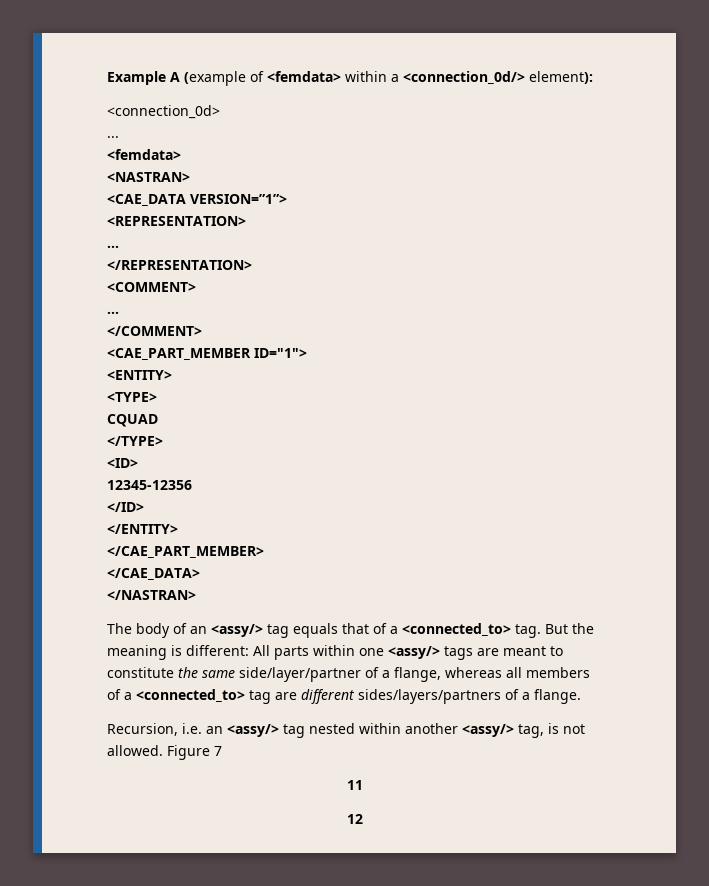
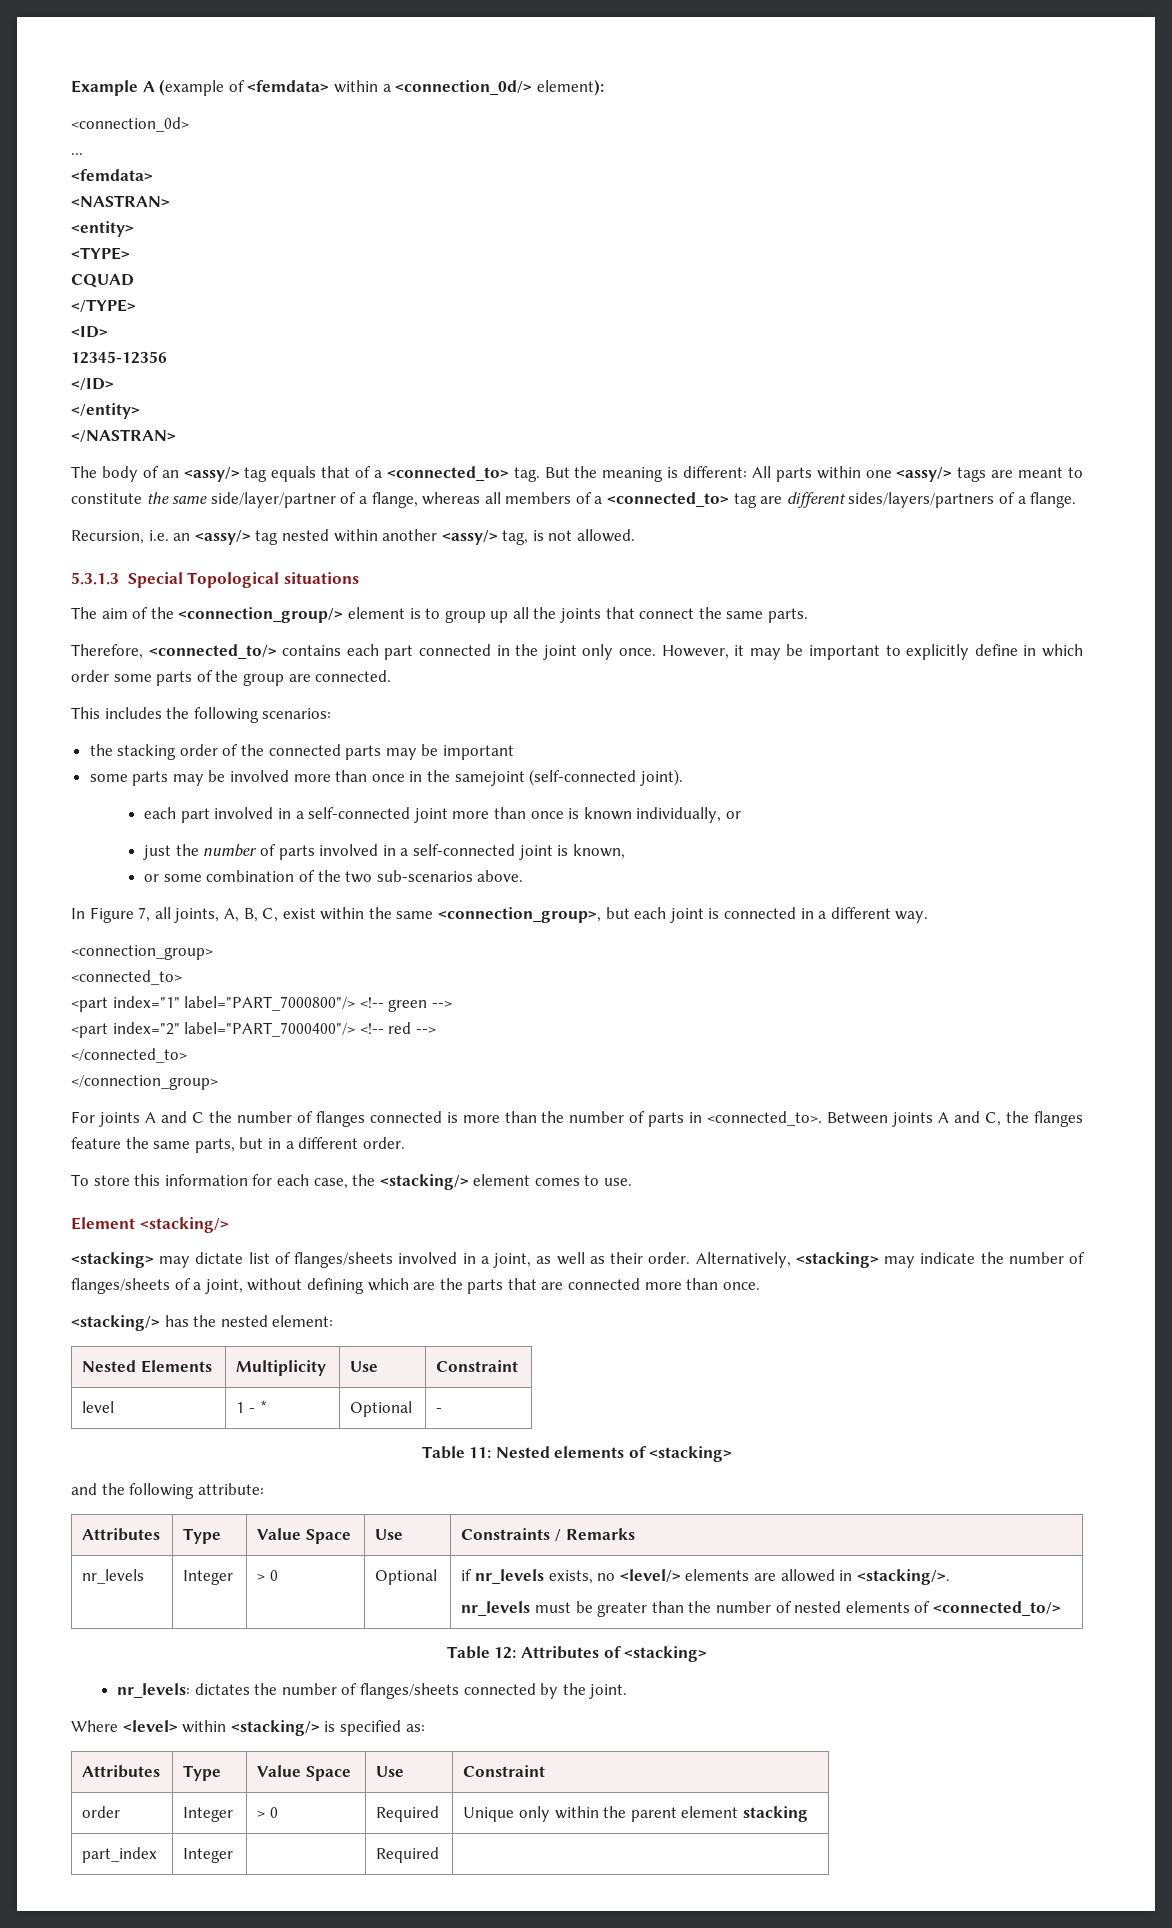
[107,194,287,206] [107,216,246,226] [107,245,119,248] [107,260,252,270] [107,282,196,292] [107,311,119,314] [107,326,202,336] [107,348,307,360] [107,370,172,380] <CAE_DATA VERSION=”1”> // <REPRESENTATION> // ... // </REPRESENTATION> // <COMMENT> // ... // </COMMENT> // <CAE_PART_MEMBER ID="1"> // <ENTITY> -> [71,221,134,237] <entity>
[107,524,178,534] [107,546,264,558] [107,568,200,580] </ENTITY> // </CAE_PART_MEMBER> // </CAE_DATA> -> [71,403,140,419] </entity>
[167,745,222,760] [346,780,363,790] [346,814,363,824] Figure 7 // 11 // 12 -> [71,572,359,588] [71,607,809,623] [71,644,1084,660] [71,670,392,686] [71,707,332,723] [89,744,515,760] [89,769,683,786] [144,807,741,823] [143,844,625,860] [144,870,524,883] [71,907,929,923] [71,945,213,960] [71,970,182,985] [71,996,452,1012] [71,1022,436,1038] [71,1048,187,1063] [71,1075,218,1090] [71,1111,1084,1127] [71,1137,405,1153] [71,1174,633,1190] [71,1217,229,1233] [71,1252,1085,1268] [71,1278,760,1294] [71,1315,334,1331] [82,1360,212,1373] [236,1360,327,1376] [350,1361,379,1372] [436,1360,519,1372] [82,1401,115,1413] [236,1400,267,1413] [350,1401,413,1417] [436,1408,443,1413] [421,1446,733,1462] [71,1483,264,1499] [82,1528,161,1541] [183,1528,222,1544] [257,1528,351,1544] [375,1529,404,1540] [461,1528,635,1541] [82,1569,145,1584] [183,1570,234,1585] [257,1570,278,1581] [375,1569,438,1585] [461,1569,950,1585] [461,1601,1061,1617] [446,1646,708,1662] [116,1683,628,1699] [71,1720,425,1736] [82,1765,161,1778] [183,1765,222,1781] [257,1765,351,1781] [376,1766,405,1777] [463,1765,546,1777] [82,1806,121,1818] [183,1807,234,1822] [257,1807,278,1818] [376,1806,440,1822] [463,1806,808,1822] [82,1847,158,1863] [183,1848,234,1863] [376,1847,440,1863] // 5.3.1.3 Special Topological situations // The aim of the <connection_group/> element is to group up all the joints that connect the same parts. // Therefore, <connected_to/> contains each part connected in the joint only once. However, it may be important to explicitly define in which order some parts of the group are connected. // This includes the following scenarios: // the stacking order of the connected parts may be important // some parts may be involved more than once in the samejoint (self-connected joint). // each part involved in a self-connected joint more than once is known individually, or // just the number of parts involved in a self-connected joint is known, // or some combination of the two sub-scenarios above. // In Figure 7, all joints, A, B, C, exist within the same <connection_group>, but each joint is connected in a different way. // <connection_group> // <connected_to> // <part index="1" label="PART_7000800"/> <!-- green --> // <part index="2" label="PART_7000400"/> <!-- red --> // </connected_to> // </connection_group> // For joints A and C the number of flanges connected is more than the number of parts in <connected_to>. Between joints A and C, the flanges feature the same parts, but in a different order. // To store this information for each case, the <stacking/> element comes to use. // Element <stacking/> // <stacking> may dictate list of flanges/sheets involved in a joint, as well as their order. Alternatively, <stacking> may indicate the number of flanges/sheets of a joint, without defining which are the parts that are connected more than once. // <stacking/> has the nested element: // Nested Elements | Multiplicity | Use | Constraint // level | 1 - * | Optional | - // Table 11: Nested elements of <stacking> // and the following attribute: // Attributes | Type | Value Space | Use | Constraints / Remarks // nr_levels | Integer | > 0 | Optional | if nr_levels exists, no <level/> elements are allowed in <stacking/>. // nr_levels must be greater than the number of nested elements of <connected_to/> // Table 12: Attributes of <stacking> // nr_levels: dictates the number of flanges/sheets connected by the joint. // Where <level> within <stacking/> is specified as: // Attributes | Type | Value Space | Use | Constraint // order | Integer | > 0 | Required | Unique only within the parent element stacking // part_index | Integer | | Required |

